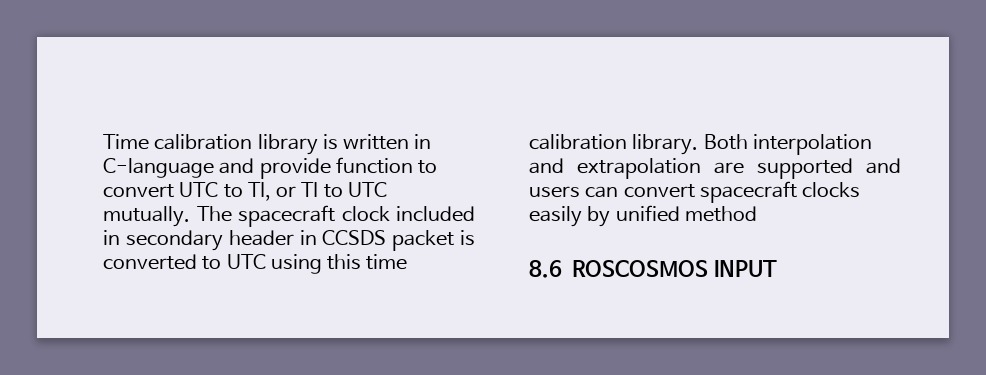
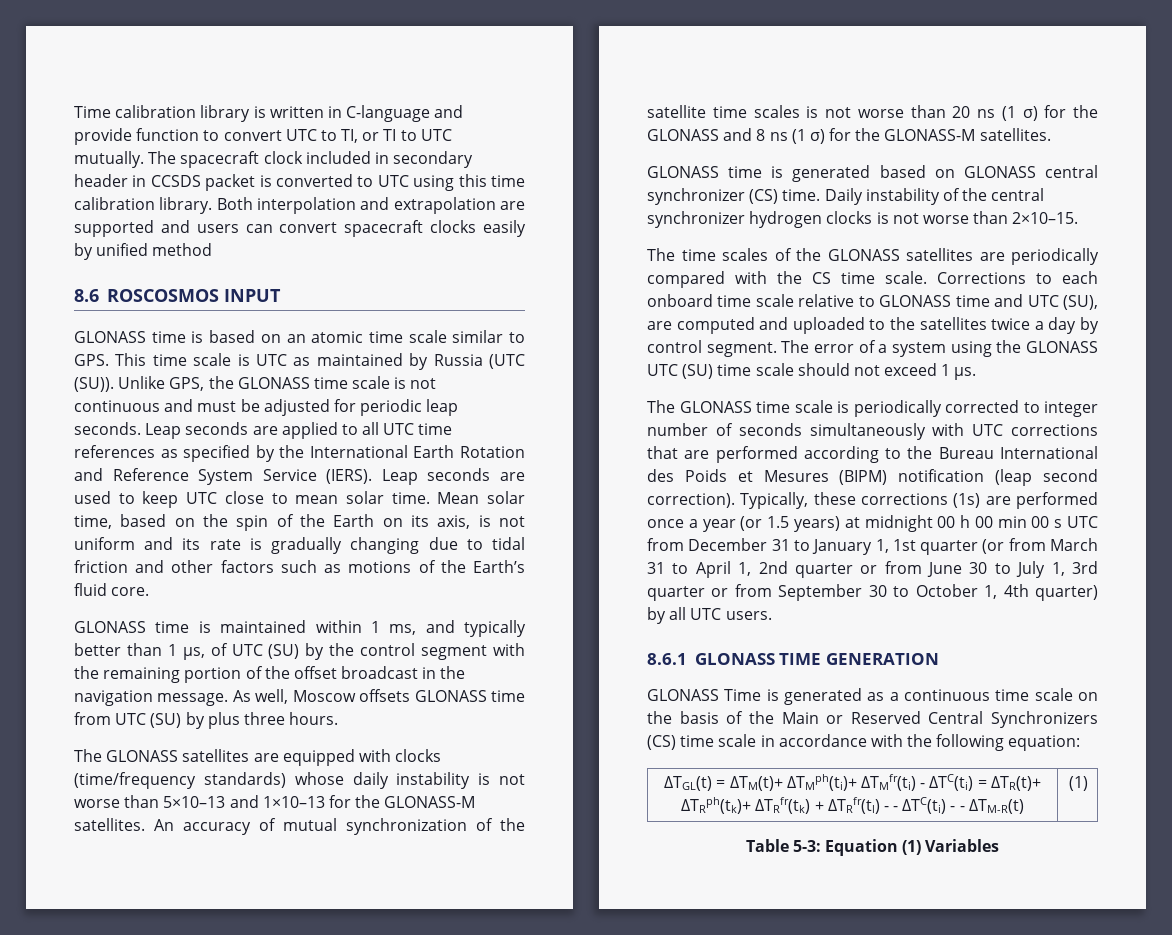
(777, 268) none -> [74,330,525,343] [74,353,525,370] [74,376,437,392] [74,399,459,416] [74,422,453,439] [74,445,525,462] [74,468,525,485] [74,491,525,508] [74,514,525,531] [74,537,525,554] [74,560,525,573] [74,583,150,596] [74,620,526,637] [74,643,525,660] [74,666,466,683] [74,689,525,706] [74,712,339,729] [74,749,442,766] [74,772,525,789] [74,795,476,808] [74,818,525,835] [647,105,1098,121] [647,128,1051,144] [647,165,1098,182] [647,188,1045,205] [647,211,1079,228] [647,248,1099,265] [647,271,1098,288] [647,294,1098,310] [647,317,1099,334] [647,340,1098,357] [647,363,977,380] [647,400,1098,417] [647,423,1098,440] [647,446,1098,463] [647,469,1098,486] [647,492,1098,509] [647,515,1098,532] [647,538,1098,555] [647,561,1098,578] [647,584,1098,601] [647,607,772,624] [647,653,939,665] [647,688,1098,705] [647,711,1098,728] [647,734,1081,751] [664,774,1041,791] [681,797,1024,814] [1069,776,1089,791] [745,839,1000,856] // GLONASS time is based on an atomic time scale similar to GPS. This time scale is UTC as maintained by Russia (UTC (SU)). Unlike GPS, the GLONASS time scale is not continuous and must be adjusted for periodic leap seconds. Leap seconds are applied to all UTC time references as specified by the International Earth Rotation and Reference System Service (IERS). Leap seconds are used to keep UTC close to mean solar time. Mean solar time, based on the spin of the Earth on its axis, is not uniform and its rate is gradually changing due to tidal friction and other factors such as motions of the Earth’s fluid core. // GLONASS time is maintained within 1 ms, and typically better than 1 μs, of UTC (SU) by the control segment with the remaining portion of the offset broadcast in the navigation message. As well, Moscow offsets GLONASS time from UTC (SU) by plus three hours. // The GLONASS satellites are equipped with clocks (time/frequency standards) whose daily instability is not worse than 5×10–13 and 1×10–13 for the GLONASS-M satellites. An accuracy of mutual synchronization of the satellite time scales is not worse than 20 ns (1 σ) for the GLONASS and 8 ns (1 σ) for the GLONASS-M satellites. // GLONASS time is generated based on GLONASS central synchronizer (CS) time. Daily instability of the central synchronizer hydrogen clocks is not worse than 2×10–15. // The time scales of the GLONASS satellites are periodically compared with the CS time scale. Corrections to each onboard time scale relative to GLONASS time and UTC (SU), are computed and uploaded to the satellites twice a day by control segment. The error of a system using the GLONASS UTC (SU) time scale should not exceed 1 μs. // The GLONASS time scale is periodically corrected to integer number of seconds simultaneously with UTC corrections that are performed according to the Bureau International des Poids et Mesures (BIPM) notification (leap second correction). Typically, these corrections (1s) are performed once a year (or 1.5 years) at midnight 00 h 00 min 00 s UTC from December 31 to January 1, 1st quarter (or from March 31 to April 1, 2nd quarter or from June 30 to July 1, 3rd quarter or from September 30 to October 1, 4th quarter) by all UTC users. // 8.6.1 GLONASS TIME GENERATION // GLONASS Time is generated as a continuous time scale on the basis of the Main or Reserved Central Synchronizers (CS) time scale in accordance with the following equation: // ∆TGL(t) = ∆TM(t)+ ∆TMph(ti)+ ∆TMfr(ti) - ∆TC(ti) = ∆TR(t)+ ∆TRph(tk)+ ∆TRfr(tk) + ∆TRfr(tl) - - ∆TC(ti) - - ∆TM-R(t) | (1) // Table 5-3: Equation (1) Variables

